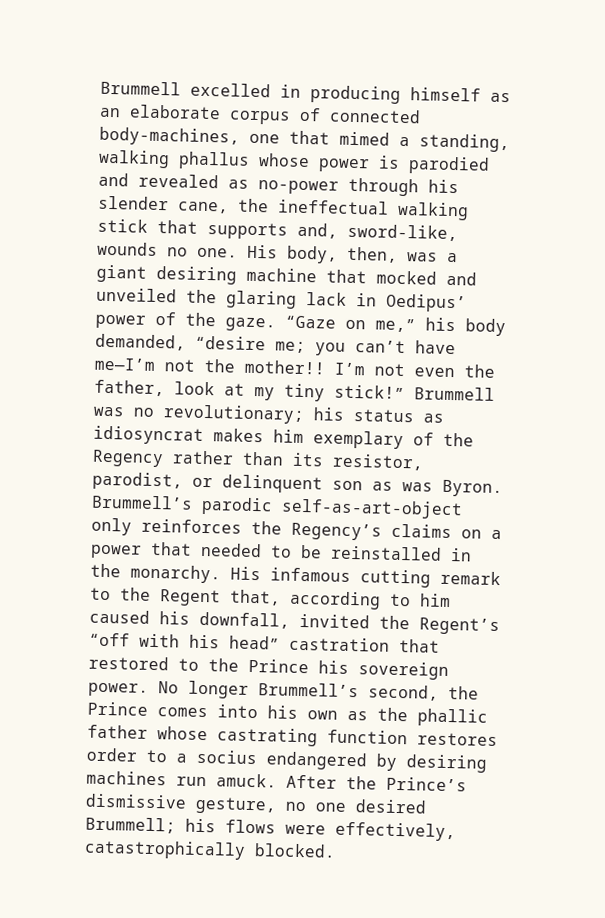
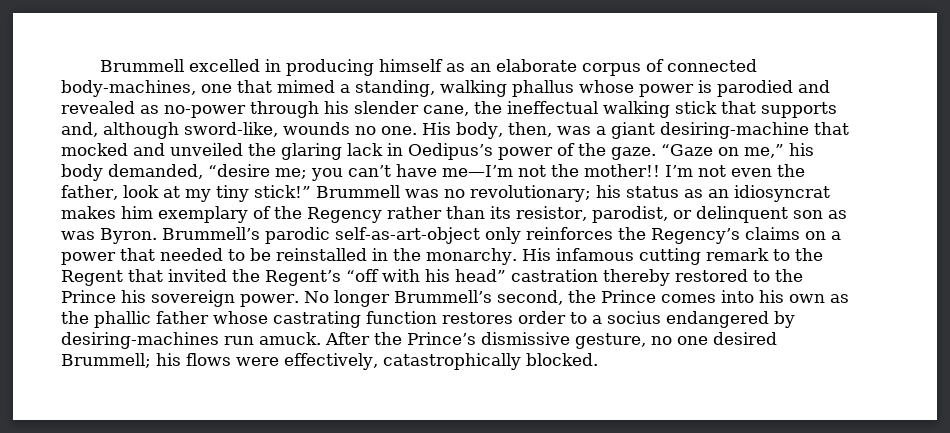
(338, 230) none -> [103,122,179,139] although
[156,265,317,285] desiring machine -> [659,122,809,139] desiring-machine
[386,293,467,313] Oedipus’ -> [408,143,493,160] Oedipus’s
(444, 418) none -> [707,189,729,198] an
[230,589,451,610] [89,609,290,629] that, according to him caused his downfall, -> [128,269,163,282] that
[399,639,440,653] that -> [603,269,670,286] thereby
[406,754,487,773] [86,770,167,786] desiring machines -> [61,332,219,349] desiring-machines

